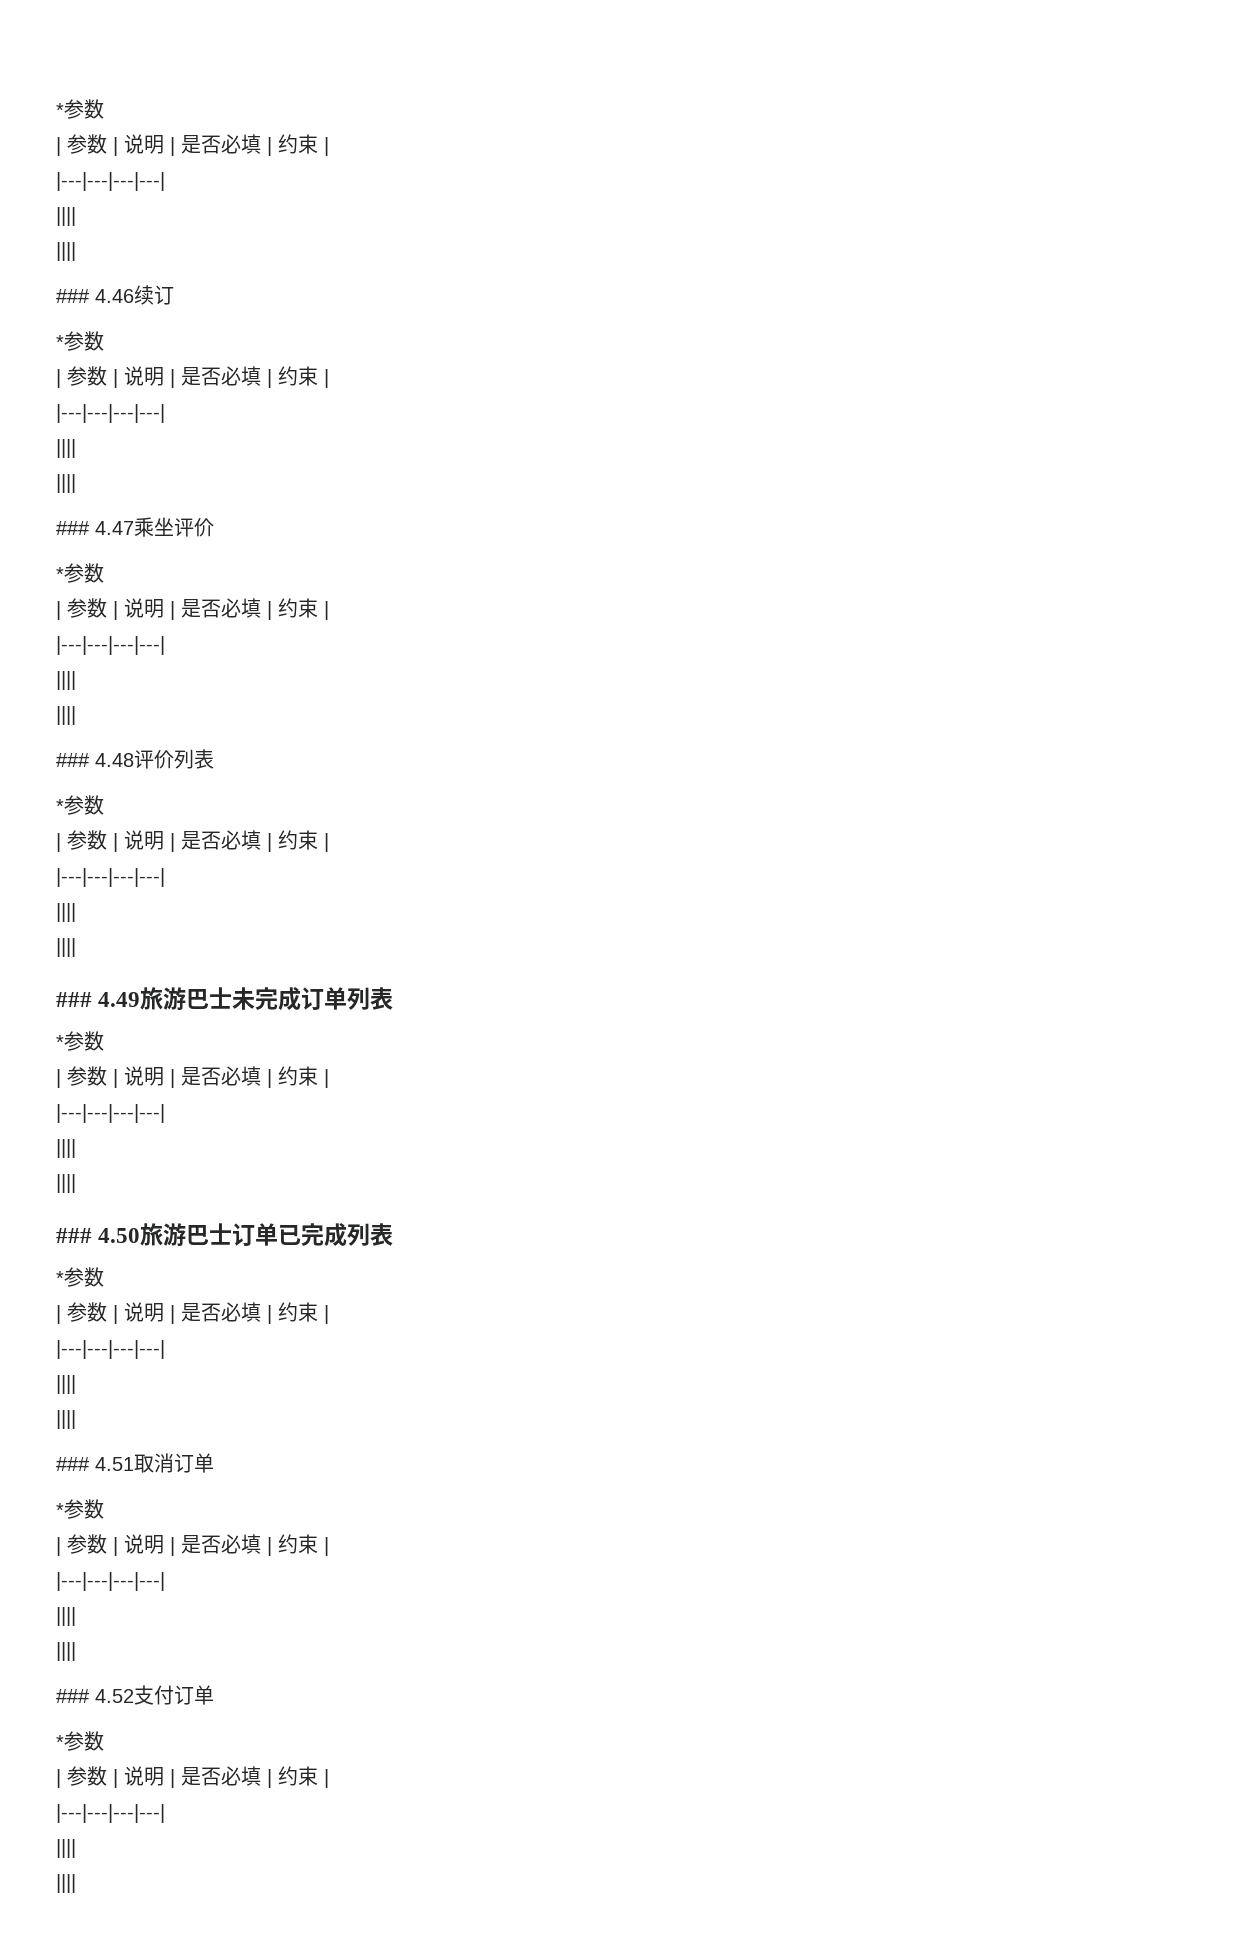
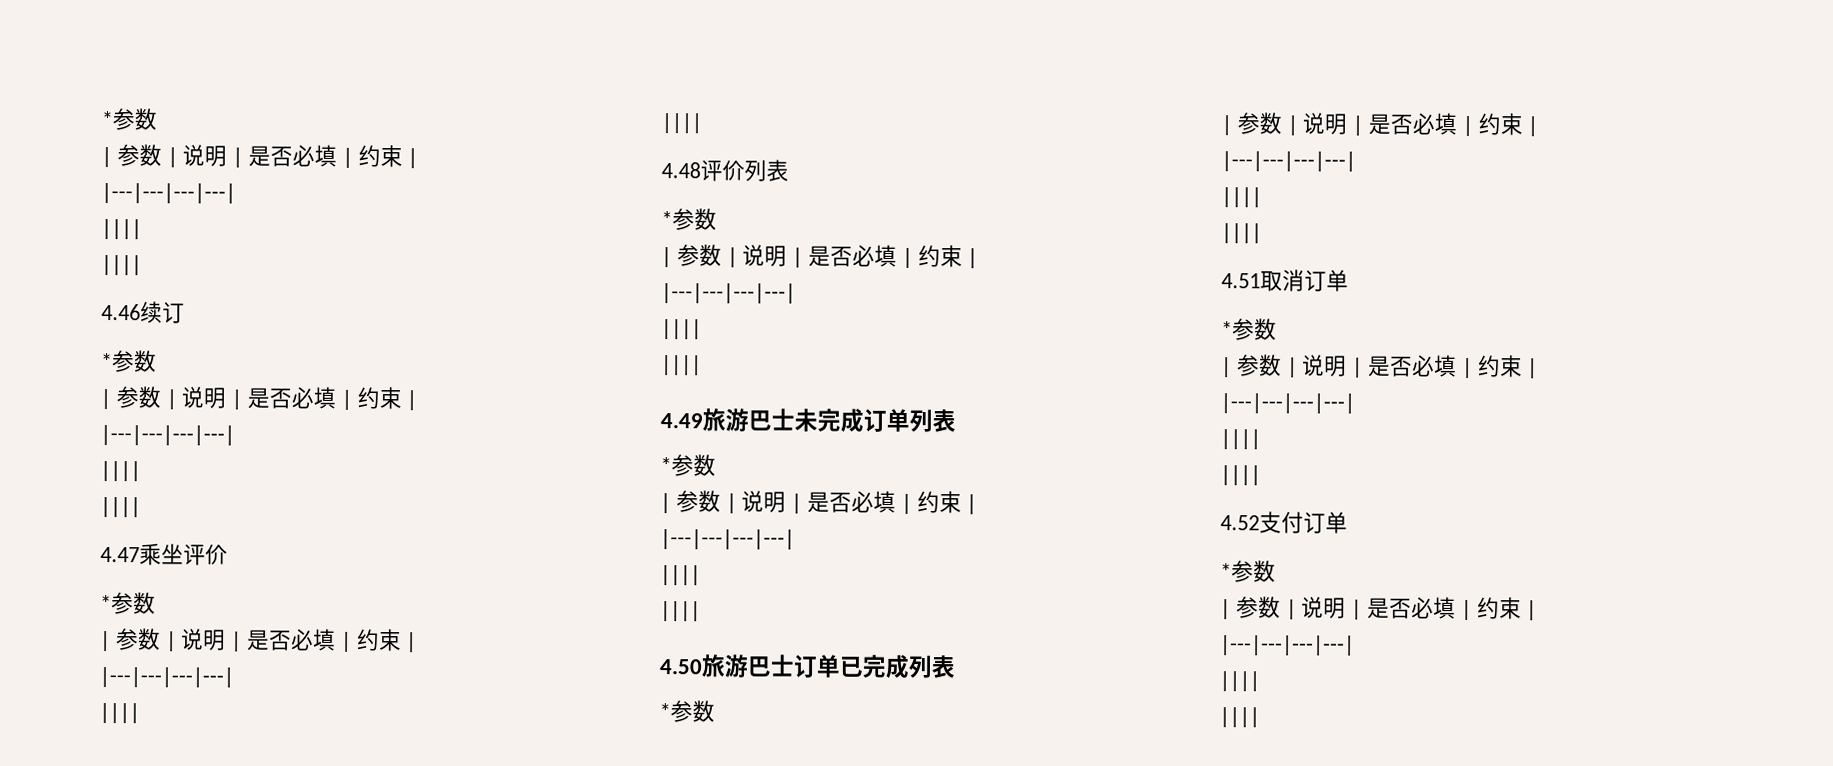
[56,289,90,303] ### -> (142, 265) none
[56,521,90,535] ### -> (141, 507) none
[56,753,90,767] ### -> (702, 123) none
[56,992,92,1007] ### -> (702, 365) none
[56,1228,92,1243] ### -> (701, 611) none
[56,1457,90,1471] ### -> (1262, 233) none
[56,1689,90,1703] ### -> (1261, 475) none

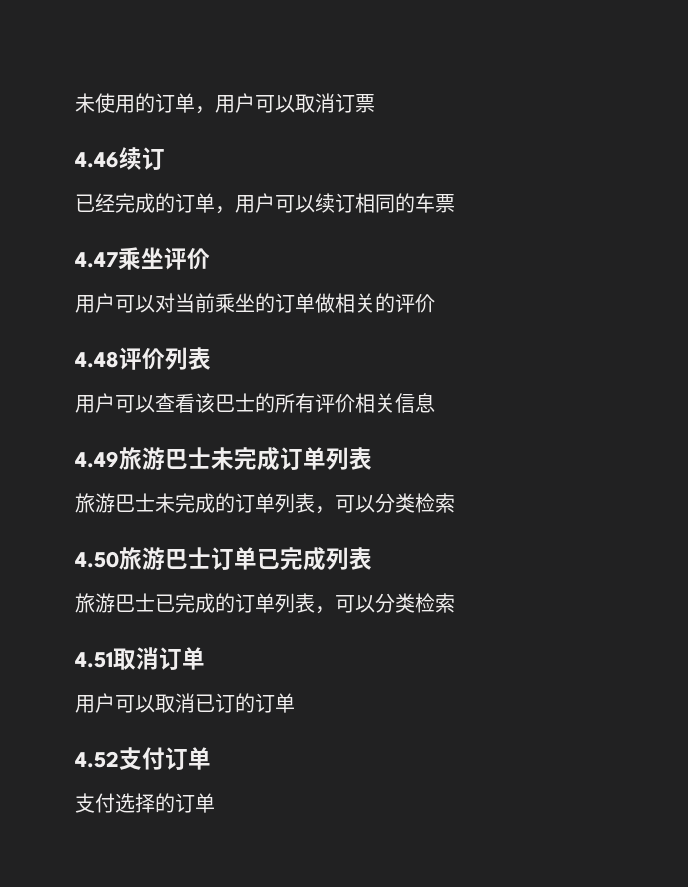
[101,108,158,131] [101,144,419,169] [101,183,236,204] [101,219,142,240] [101,255,142,276] [101,301,185,324] [101,350,157,373] [100,386,418,411] [100,425,235,446] [100,461,141,482] [100,497,141,518] [100,543,228,566] [100,592,156,615] [100,628,418,653] [99,667,234,688] [99,703,140,724] [661,113,702,134] [661,159,789,182] [661,208,717,231] [661,244,979,269] [661,283,796,304] [661,319,702,340] [661,355,702,376] *参数 // | 参数 | 说明 | 是否必填 | 约束 | // |---|---|---|---| // |||| // |||| // 4.46续订 // *参数 // | 参数 | 说明 | 是否必填 | 约束 | // |---|---|---|---| // |||| // |||| // 4.47乘坐评价 // *参数 // | 参数 | 说明 | 是否必填 | 约束 | // |---|---|---|---| // |||| // |||| // 4.48评价列表 // *参数 // | 参数 | 说明 | 是否必填 | 约束 | // |---|---|---|---| // |||| // |||| -> [75,93,375,114] [75,147,165,170] [75,193,455,214] [75,247,210,270] [75,293,435,313] [75,347,211,370] [75,393,435,413] 未使用的订单，用户可以取消订票 // 4.46续订 // 已经完成的订单，用户可以续订相同的车票 // 4.47乘坐评价 // 用户可以对当前乘坐的订单做相关的评价 // 4.48评价列表 // 用户可以查看该巴士的所有评价相关信息
[660,454,716,477] [660,490,978,515] [660,529,795,550] [660,565,701,586] [660,601,701,622] *参数 // | 参数 | 说明 | 是否必填 | 约束 | // |---|---|---|---| // |||| // |||| -> [75,493,455,514] 旅游巴士未完成的订单列表，可以分类检索
[659,700,715,723] [1221,112,1539,137] [1221,151,1356,172] [1221,187,1262,208] [1221,223,1262,244] [1221,269,1349,292] [1221,318,1277,341] [1221,354,1539,379] [1220,393,1355,414] [1220,429,1261,450] [1220,465,1261,486] [1220,511,1348,534] [1220,560,1276,583] [1220,596,1538,621] [1220,635,1355,656] [1219,671,1260,692] [1219,707,1260,728] *参数 // | 参数 | 说明 | 是否必填 | 约束 | // |---|---|---|---| // |||| // |||| // 4.51取消订单 // *参数 // | 参数 | 说明 | 是否必填 | 约束 | // |---|---|---|---| // |||| // |||| // 4.52支付订单 // *参数 // | 参数 | 说明 | 是否必填 | 约束 | // |---|---|---|---| // |||| // |||| -> [75,593,455,614] [75,647,205,670] [75,693,295,713] [75,747,211,770] [75,793,215,813] 旅游巴士已完成的订单列表，可以分类检索 // 4.51取消订单 // 用户可以取消已订的订单 // 4.52支付订单 // 支付选择的订单

